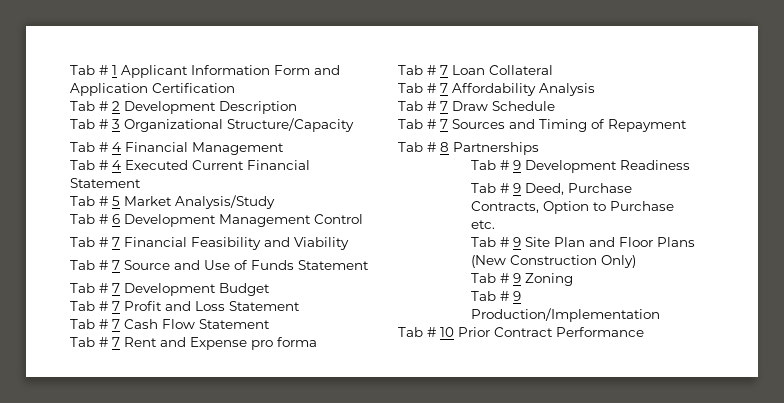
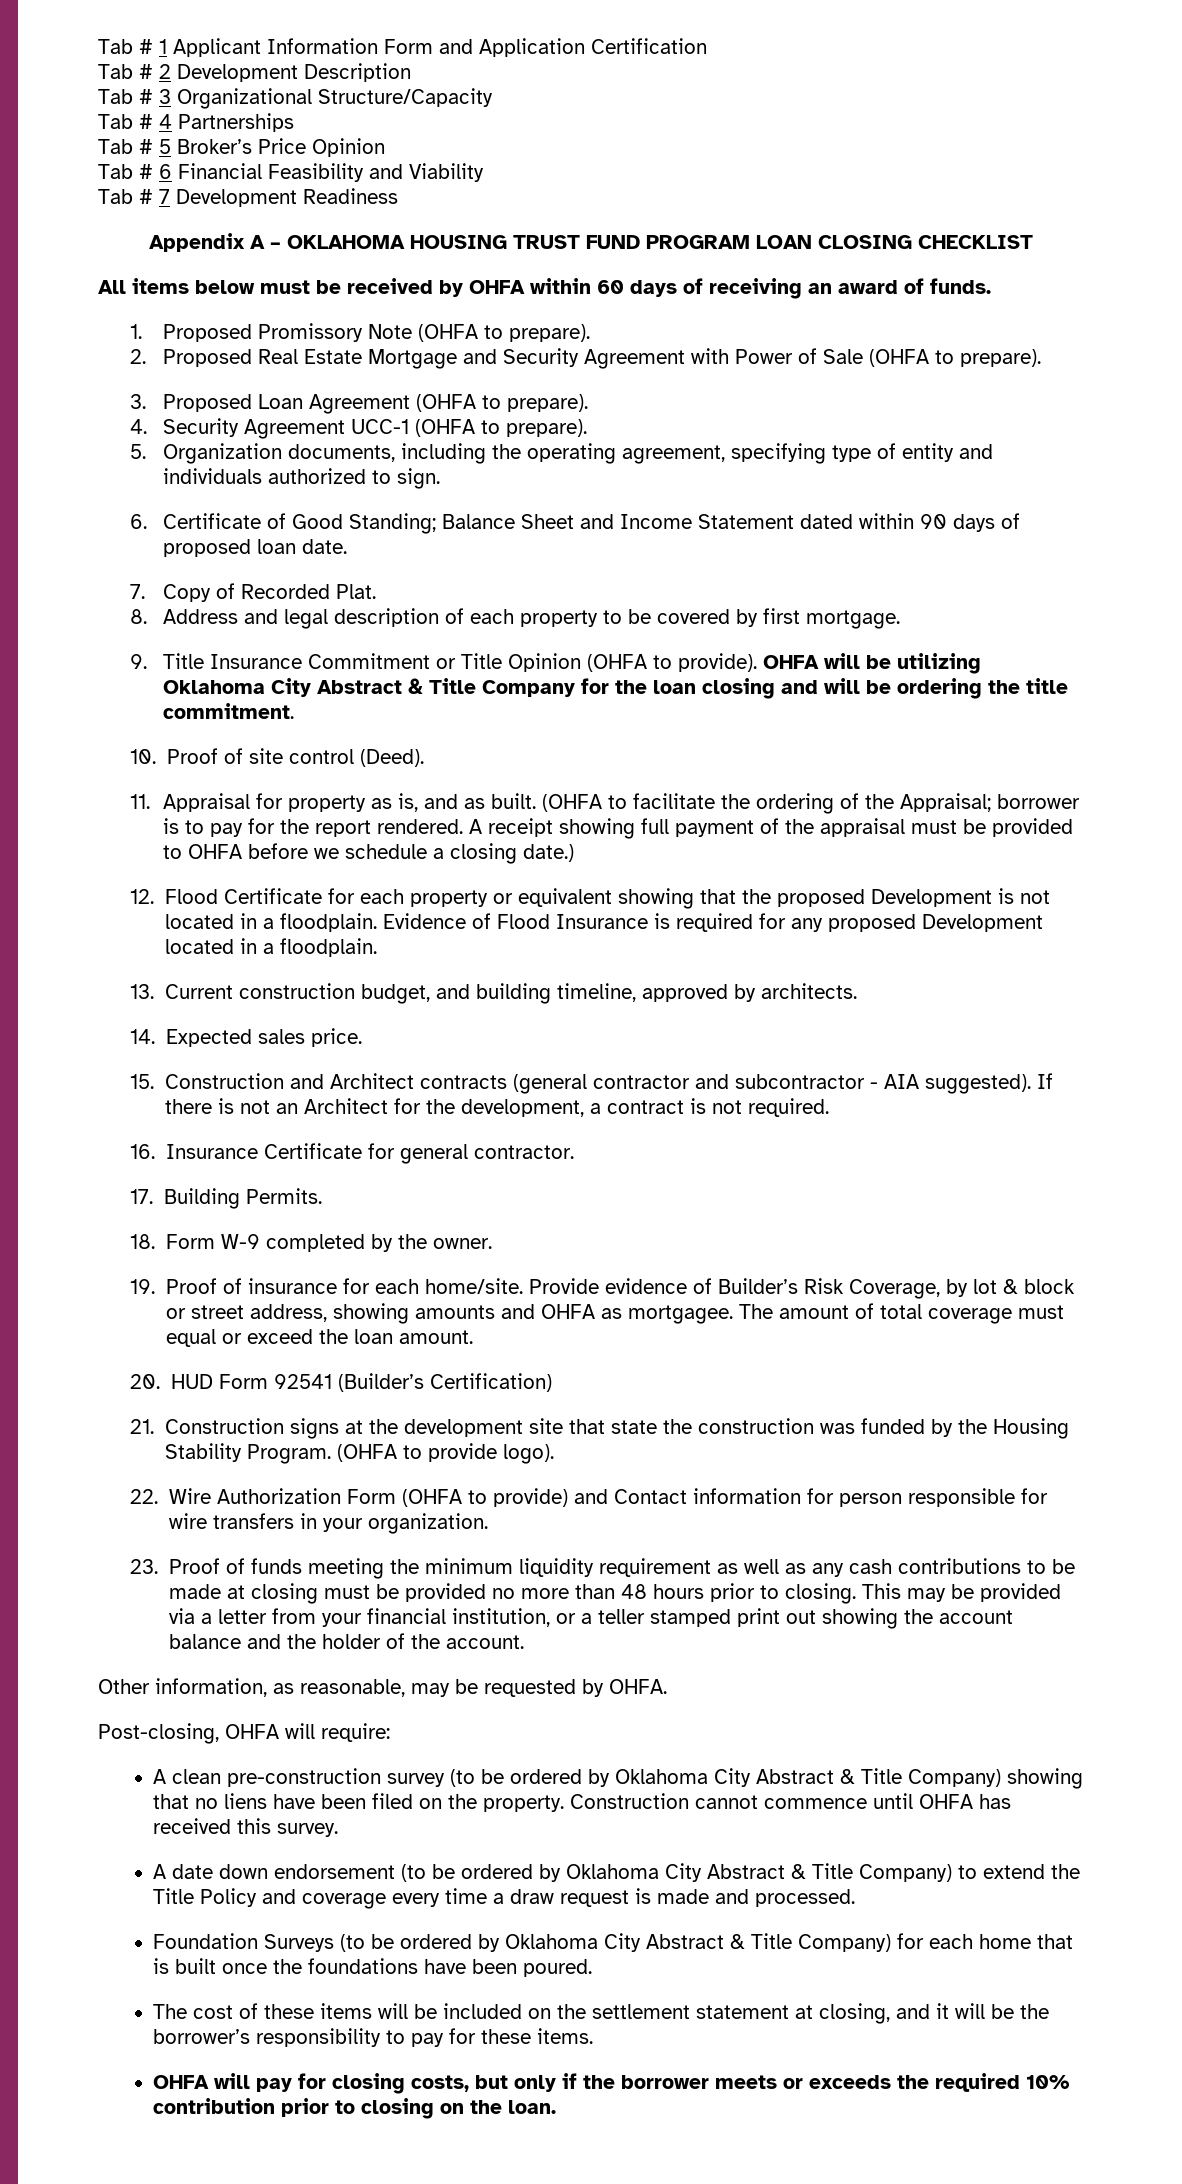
[125,142,284,155] [70,160,310,170] [70,178,141,188] Financial Management // Tab # 4 Executed Current Financial Statement -> [178,113,294,132] Partnerships
[124,195,275,209] Market Analysis/Study -> [177,138,385,157] Broker’s Price Opinion
[124,214,363,227] [70,237,120,247] Development Management Control // Tab # 7 -> (172, 171) none
[124,260,369,270] [70,283,270,296] [70,301,300,311] [70,319,270,329] [70,337,317,350] [398,65,553,75] [398,83,595,96] [398,101,555,111] [398,119,687,132] [398,142,539,155] [470,160,690,173] [470,183,632,195] [470,201,674,214] [470,220,495,229] [470,237,695,247] [470,255,636,268] [470,273,573,286] [470,291,521,301] [470,308,660,322] [398,327,644,337] Source and Use of Funds Statement // Tab # 7 Development Budget // Tab # 7 Profit and Loss Statement // Tab # 7 Cash Flow Statement // Tab # 7 Rent and Expense pro forma // Tab # 7 Loan Collateral // Tab # 7 Affordability Analysis // Tab # 7 Draw Schedule // Tab # 7 Sources and Timing of Repayment // Tab # 8 Partnerships // Tab # 9 Development Readiness // Tab # 9 Deed, Purchase Contracts, Option to Purchase etc. // Tab # 9 Site Plan and Floor Plans (New Construction Only) // Tab # 9 Zoning // Tab # 9 Production/Implementation // Tab # 10 Prior Contract Performance -> [176,188,398,207] [149,233,1033,252] [98,278,991,299] [130,323,590,342] [130,348,1041,369] [130,394,588,414] [130,418,587,439] [130,443,993,464] [162,468,440,489] [130,513,1020,534] [162,539,347,557] [130,583,376,602] [130,608,900,629] [130,653,981,674] [162,678,1068,699] [162,703,294,719] [130,748,424,767] [130,793,1080,814] [162,818,1073,839] [162,843,574,864] [130,888,1050,909] [164,913,1043,932] [164,938,377,957] [130,983,857,1004] [130,1028,362,1047] [130,1073,1053,1094] [164,1098,829,1117] [130,1143,574,1164] [130,1188,322,1209] [130,1234,492,1252] [130,1278,1075,1299] [165,1303,1064,1324] [165,1329,473,1347] [130,1373,552,1392] [130,1418,1069,1439] [164,1443,554,1464] [130,1488,1048,1507] [168,1513,488,1534] [130,1558,1075,1579] [168,1583,1061,1604] [168,1608,1013,1629] [168,1633,524,1649] [98,1678,667,1697] [98,1723,390,1744] [152,1768,1083,1789] [152,1793,1011,1812] [152,1818,338,1837] [152,1863,1080,1882] [152,1888,855,1909] [152,1933,1073,1952] [152,1958,592,1977] [152,2003,1049,2024] [152,2028,593,2047] [152,2073,1070,2094] [152,2098,556,2119] Development Readiness // Appendix A – OKLAHOMA HOUSING TRUST FUND PROGRAM LOAN CLOSING CHECKLIST // All items below must be received by OHFA within 60 days of receiving an award of funds. // 1. Proposed Promissory Note (OHFA to prepare). // 2. Proposed Real Estate Mortgage and Security Agreement with Power of Sale (OHFA to prepare). // 3. Proposed Loan Agreement (OHFA to prepare). // 4. Security Agreement UCC-1 (OHFA to prepare). // 5. Organization documents, including the operating agreement, specifying type of entity and individuals authorized to sign. // 6. Certificate of Good Standing; Balance Sheet and Income Statement dated within 90 days of proposed loan date. // 7. Copy of Recorded Plat. // 8. Address and legal description of each property to be covered by first mortgage. // 9. Title Insurance Commitment or Title Opinion (OHFA to provide). OHFA will be utilizing Oklahoma City Abstract & Title Company for the loan closing and will be ordering the title commitment. // 10. Proof of site control (Deed). // 11. Appraisal for property as is, and as built. (OHFA to facilitate the ordering of the Appraisal; borrower is to pay for the report rendered. A receipt showing full payment of the appraisal must be provided to OHFA before we schedule a closing date.) // 12. Flood Certificate for each property or equivalent showing that the proposed Development is not located in a floodplain. Evidence of Flood Insurance is required for any proposed Development located in a floodplain. // 13. Current construction budget, and building timeline, approved by architects. // 14. Expected sales price. // 15. Construction and Architect contracts (general contractor and subcontractor - AIA suggested). If there is not an Architect for the development, a contract is not required. // 16. Insurance Certificate for general contractor. // 17. Building Permits. // 18. Form W-9 completed by the owner. // 19. Proof of insurance for each home/site. Provide evidence of Builder’s Risk Coverage, by lot & block or street address, showing amounts and OHFA as mortgagee. The amount of total coverage must equal or exceed the loan amount. // 20. HUD Form 92541 (Builder’s Certification) // 21. Construction signs at the development site that state the construction was funded by the Housing Stability Program. (OHFA to provide logo). // 22. Wire Authorization Form (OHFA to provide) and Contact information for person responsible for wire transfers in your organization. // 23. Proof of funds meeting the minimum liquidity requirement as well as any cash contributions to be made at closing must be provided no more than 48 hours prior to closing. This may be provided via a letter from your financial institution, or a teller stamped print out showing the account balance and the holder of the account. // Other information, as reasonable, may be requested by OHFA. // Post-closing, OHFA will require: // A clean pre-construction survey (to be ordered by Oklahoma City Abstract & Title Company) showing that no liens have been filed on the property. Construction cannot commence until OHFA has received this survey. // A date down endorsement (to be ordered by Oklahoma City Abstract & Title Company) to extend the Title Policy and coverage every time a draw request is made and processed. // Foundation Surveys (to be ordered by Oklahoma City Abstract & Title Company) for each home that is built once the foundations have been poured. // The cost of these items will be included on the settlement statement at closing, and it will be the borrower’s responsibility to pay for these items. // OHFA will pay for closing costs, but only if the borrower meets or exceeds the required 10% contribution prior to closing on the loan.

